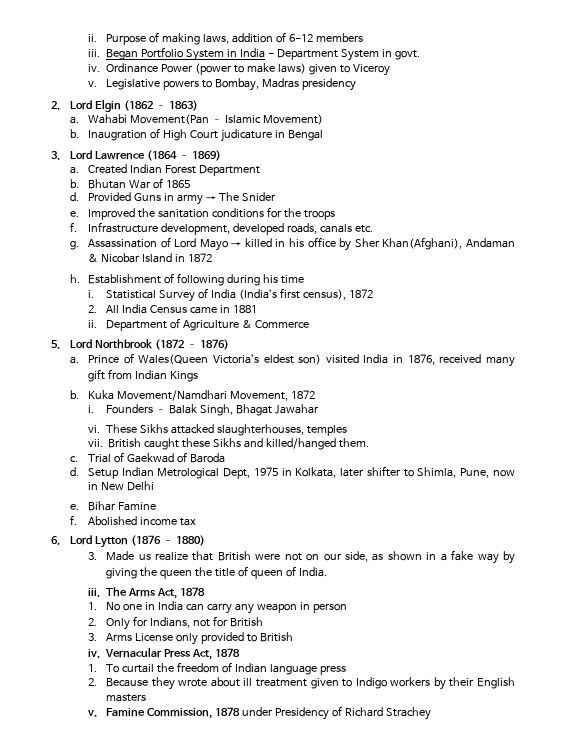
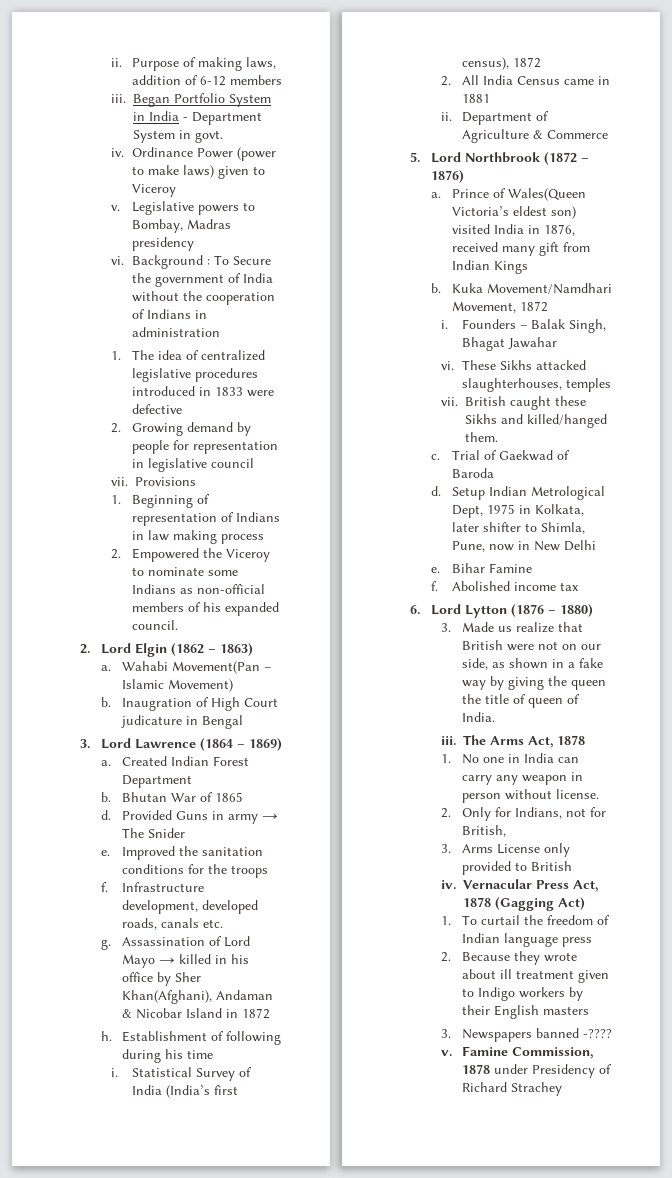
(357, 84) none -> [110,255,272,269] [132,273,274,287] [132,291,276,305] [132,309,208,319] [132,327,221,337] [110,350,266,361] [132,368,259,382] [132,386,275,397] [132,404,183,414] [110,422,252,436] [132,440,279,454] [132,458,255,472] [110,477,196,486] [110,494,211,508] [132,512,281,526] [132,530,265,544] [110,548,271,562] [132,567,239,576] [132,584,266,594] [132,602,280,616] [132,620,179,630] // vi. Background : To Secure the government of India without the cooperation of Indians in administration // 1. The idea of centralized legislative procedures introduced in 1833 were defective // 2. Growing demand by people for representation in legislative council // vii. Provisions // 1. Beginning of representation of Indians in law making process // 2. Empowered the Viceroy to nominate some Indians as non-official members of his expanded council.
(347, 608) none -> [505,789,600,800] without license.
[230,617,264,627] British -> [462,825,507,837] British,
(241, 652) none -> [494,897,585,911] (Gagging Act)
(147, 698) none -> [440,1028,613,1042] // 3. Newspapers banned -????

